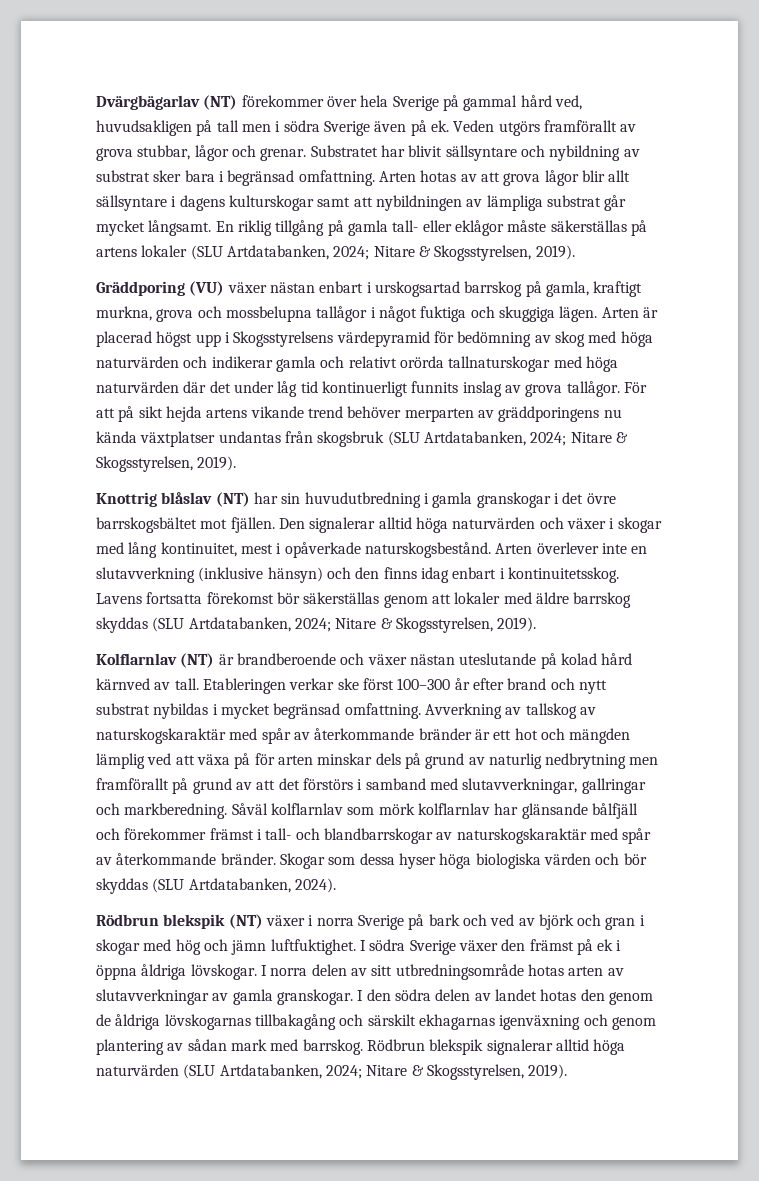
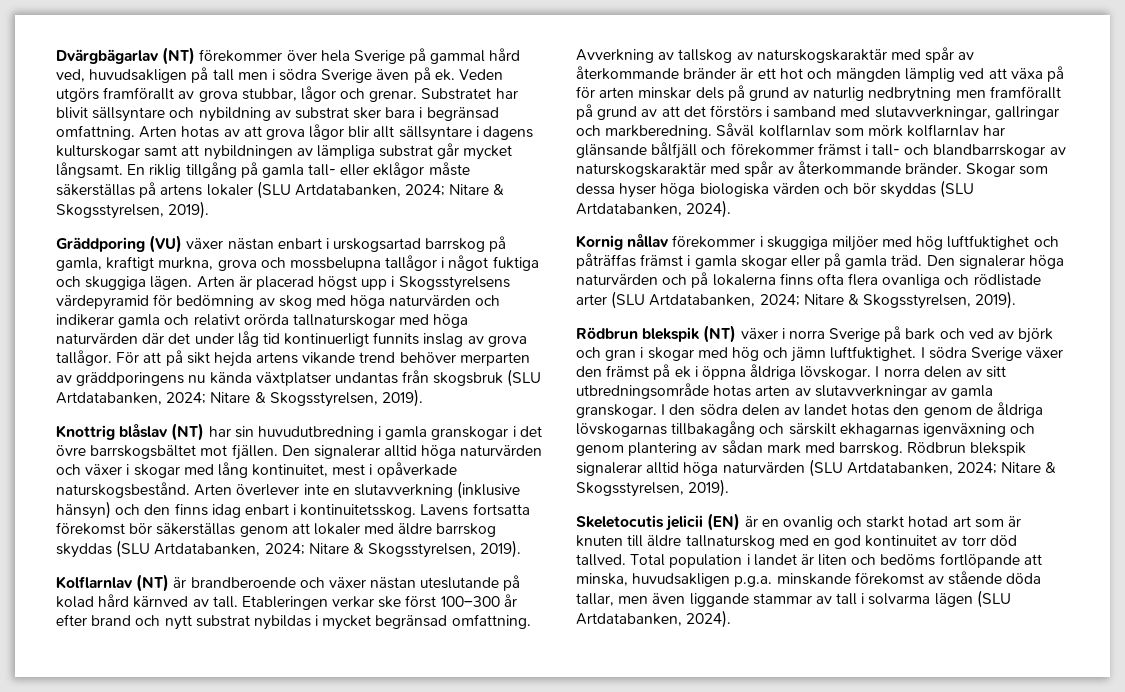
(336, 885) none -> [576,234,1059,251] [576,253,1065,269] [576,272,1041,288] [576,291,1017,309] // Kornig nållav förekommer i skuggiga miljöer med hög luftfuktighet och påträffas främst i gamla skogar eller på gamla träd. Den signalerar höga naturvärden och på lokalerna finns ofta flera ovanliga och rödlistade arter (SLU Artdatabanken, 2024; Nitare & Skogsstyrelsen, 2019).
(568, 1071) none -> [576,513,1022,531] [576,535,1017,549] [576,553,1042,568] [576,571,1042,587] [576,590,1011,608] [576,610,732,628] // Skeletocutis jelicii (EN) är en ovanlig och starkt hotad art som är knuten till äldre tallnaturskog med en god kontinuitet av torr död tallved. Total population i landet är liten och bedöms fortlöpande att minska, huvudsakligen p.g.a. minskande förekomst av stående döda tallar, men även liggande stammar av tall i solvarma lägen (SLU Artdatabanken, 2024).

